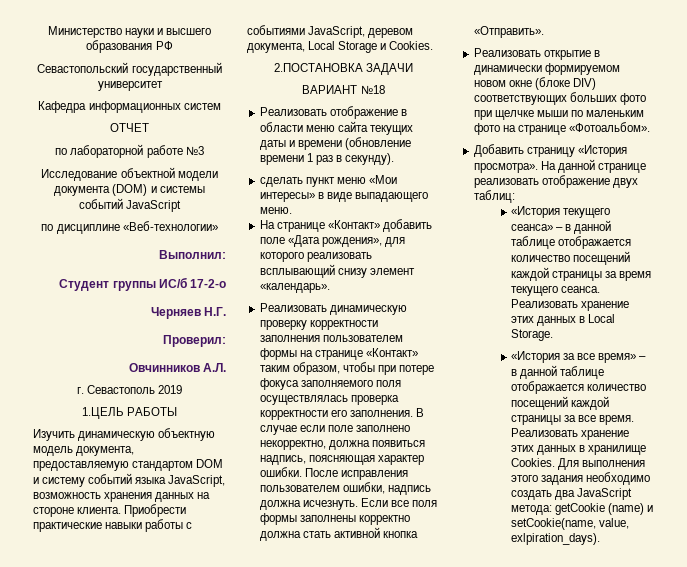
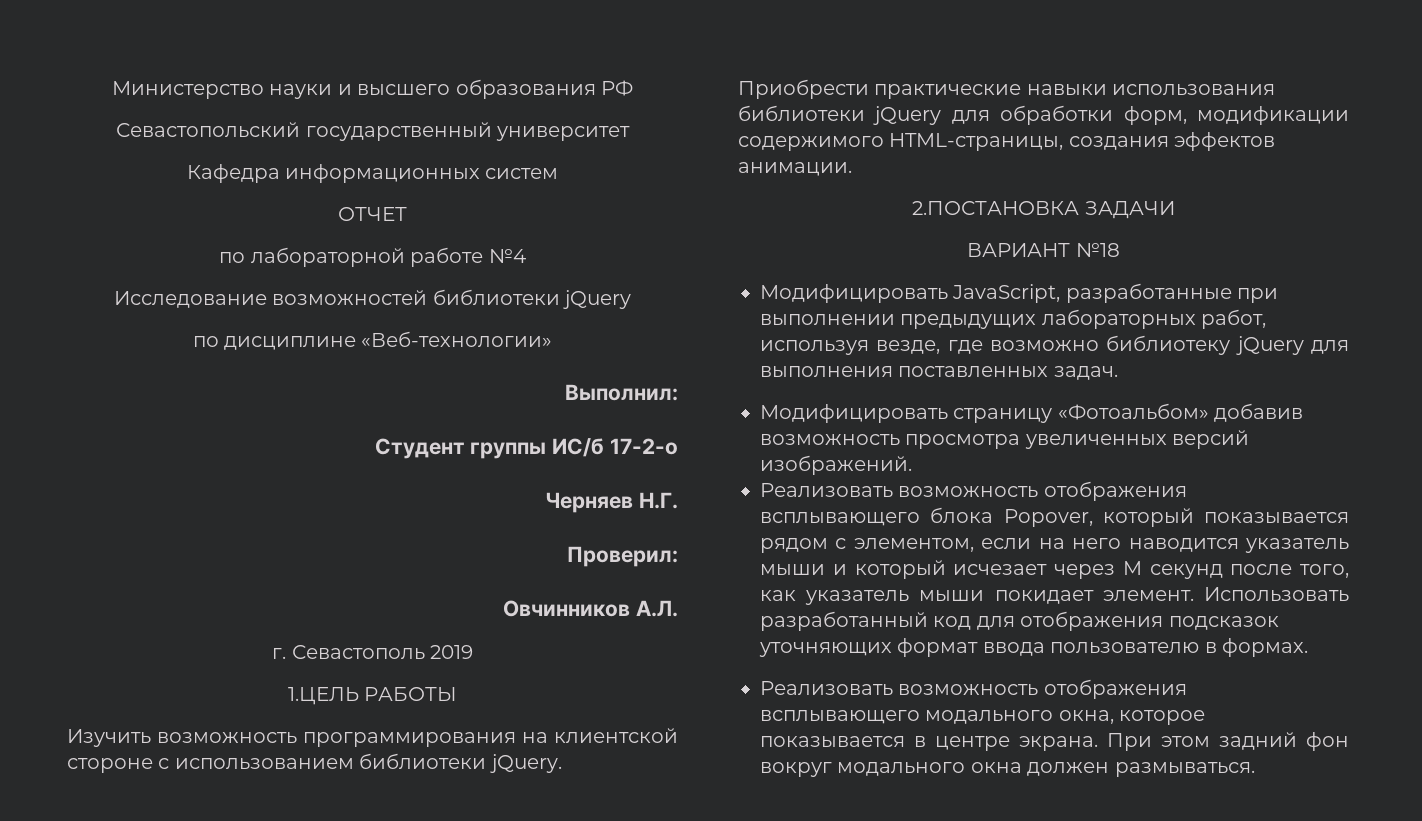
[185,146,204,155] №3 -> [488,249,526,263] №4
[120,167,218,181] [54,184,205,196] [78,198,182,212] объектной модели документа (DOM) и системы событий JavaScript -> [272,289,632,309] возможностей библиотеки jQuery
[78,428,216,441] [33,446,135,456] [33,459,224,471] [33,473,226,487] [33,492,211,502] [33,504,187,517] [33,519,193,532] [247,25,414,38] [247,41,434,53] [273,63,414,75] [302,85,385,94] [259,106,407,119] [259,121,413,135] [259,137,411,150] [259,153,395,165] [259,175,397,187] [259,192,428,202] [259,207,292,214] [259,219,432,232] [259,235,405,247] [259,252,372,262] [259,264,415,278] [259,283,330,293] [259,303,407,315] [259,320,378,330] [259,335,403,342] [259,348,418,360] [259,362,435,375] [259,378,401,390] [259,395,399,405] [259,408,424,420] [259,425,410,435] [259,440,425,450] [259,455,424,465] [259,467,408,480] [259,482,431,495] [259,498,438,510] [259,513,410,525] [259,527,418,541] [473,26,544,38] [473,48,600,60] [473,63,620,75] [473,77,596,90] [473,92,646,105] [473,110,645,120] [473,122,650,135] [473,144,627,157] [473,159,646,173] [473,175,638,188] [473,190,515,203] [510,206,611,218] [510,220,612,234] [510,236,632,249] [510,251,631,265] [510,267,652,281] [510,286,601,296] [510,299,630,311] [510,314,616,326] [510,329,553,341] [510,351,647,363] [510,365,605,379] [510,381,647,394] [510,396,610,410] [510,415,635,425] [510,428,630,440] [510,445,647,455] [510,458,646,470] [510,472,651,485] [510,488,633,500] [510,503,654,515] [510,518,630,530] [510,533,600,545] динамическую объектную модель документа, предоставляемую стандартом DOM и систему событий языка JavaScript, возможность хранения данных на стороне клиента. Приобрести практические навыки работы с событиями JavaScript, деревом документа, Local Storage и Cookies. // 2.ПОСТАНОВКА ЗАДАЧИ // ВАРИАНТ №18 // Реализовать отображение в области меню сайта текущих даты и времени (обновление времени 1 раз в секунду). // сделать пункт меню «Мои интересы» в виде выпадающего меню. // На странице «Контакт» добавить поле «Дата рождения», для которого реализовать всплывающий снизу элемент «календарь». // Реализовать динамическую проверку корректности заполнения пользователем формы на странице «Контакт» таким образом, чтобы при потере фокуса заполняемого поля осуществлялась проверка корректности его заполнения. В случае если поле заполнено некорректно, должна появиться надпись, поясняющая характер ошибки. После исправления пользователем ошибки, надпись должна исчезнуть. Если все поля формы заполнены корректно должна стать активной кнопка «Отправить». // Реализовать открытие в динамически формируемом новом окне (блоке DIV) соответствующих больших фото при щелчке мыши по маленьким фото на странице «Фотоальбом». // Добавить страницу «История просмотра». На данной странице реализовать отображение двух таблиц: // «История текущего сеанса» – в данной таблице отображается количество посещений каждой страницы за время текущего сеанса. Реализовать хранение этих данных в Local Storage. // «История за все время» – в данной таблице отображается количество посещений каждой страницы за все время. Реализовать хранение этих данных в хранилище Cookies. Для выполнения этого задания необходимо создать два JavaScript метода: getCookie (name) и setCookie(name, value, exlpiration_days). -> [157,728,678,747] [67,753,562,773] [738,79,1276,99] [738,105,1349,125] [738,132,1276,151] [738,162,852,176] [912,201,1175,219] [967,243,1120,257] [760,283,1279,303] [760,309,1267,329] [760,335,1349,355] [760,366,1118,380] [760,403,1304,423] [760,430,1250,449] [760,455,912,475] [760,481,1187,501] [760,507,1349,527] [760,538,1349,553] [760,560,1349,579] [760,587,1349,605] [760,611,1279,631] [759,638,1308,657] [760,679,1187,699] [760,710,1206,725] [760,732,1349,751] [760,762,1255,777] возможность программирования на клиентской стороне с использованием библиотеки jQuery. Приобрести практические навыки использования библиотеки jQuery для обработки форм, модификации содержимого HTML-страницы, создания эффектов анимации. // 2.ПОСТАНОВКА ЗАДАЧИ // ВАРИАНТ №18 // Модифицировать JavaScript, разработанные при выполнении предыдущих лабораторных работ, используя везде, где возможно библиотеку jQuery для выполнения поставленных задач. // Модифицировать страницу «Фотоальбом» добавив возможность просмотра увеличенных версий изображений. // Реализовать возможность отображения всплывающего блока Popover, который показывается рядом с элементом, если на него наводится указатель мыши и который исчезает через M секунд после того, как указатель мыши покидает элемент. Использовать разработанный код для отображения подсказок уточняющих формат ввода пользователю в формах. // Реализовать возможность отображения всплывающего модального окна, которое показывается в центре экрана. При этом задний фон вокруг модального окна должен размываться.

